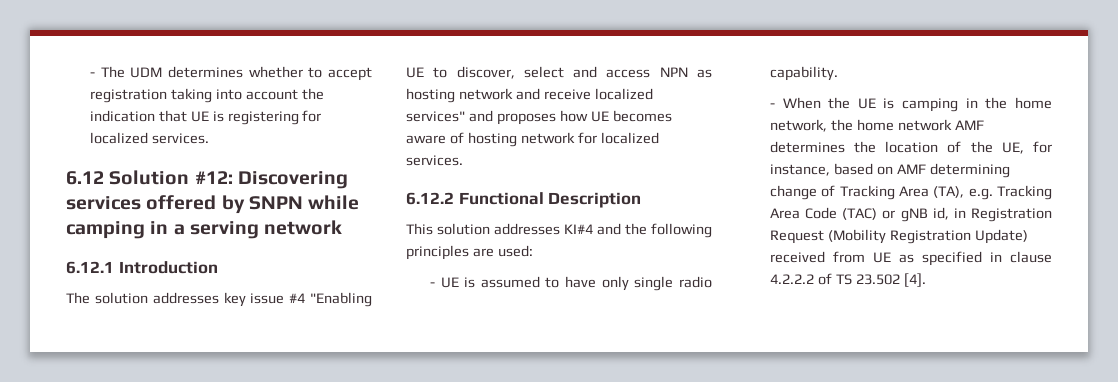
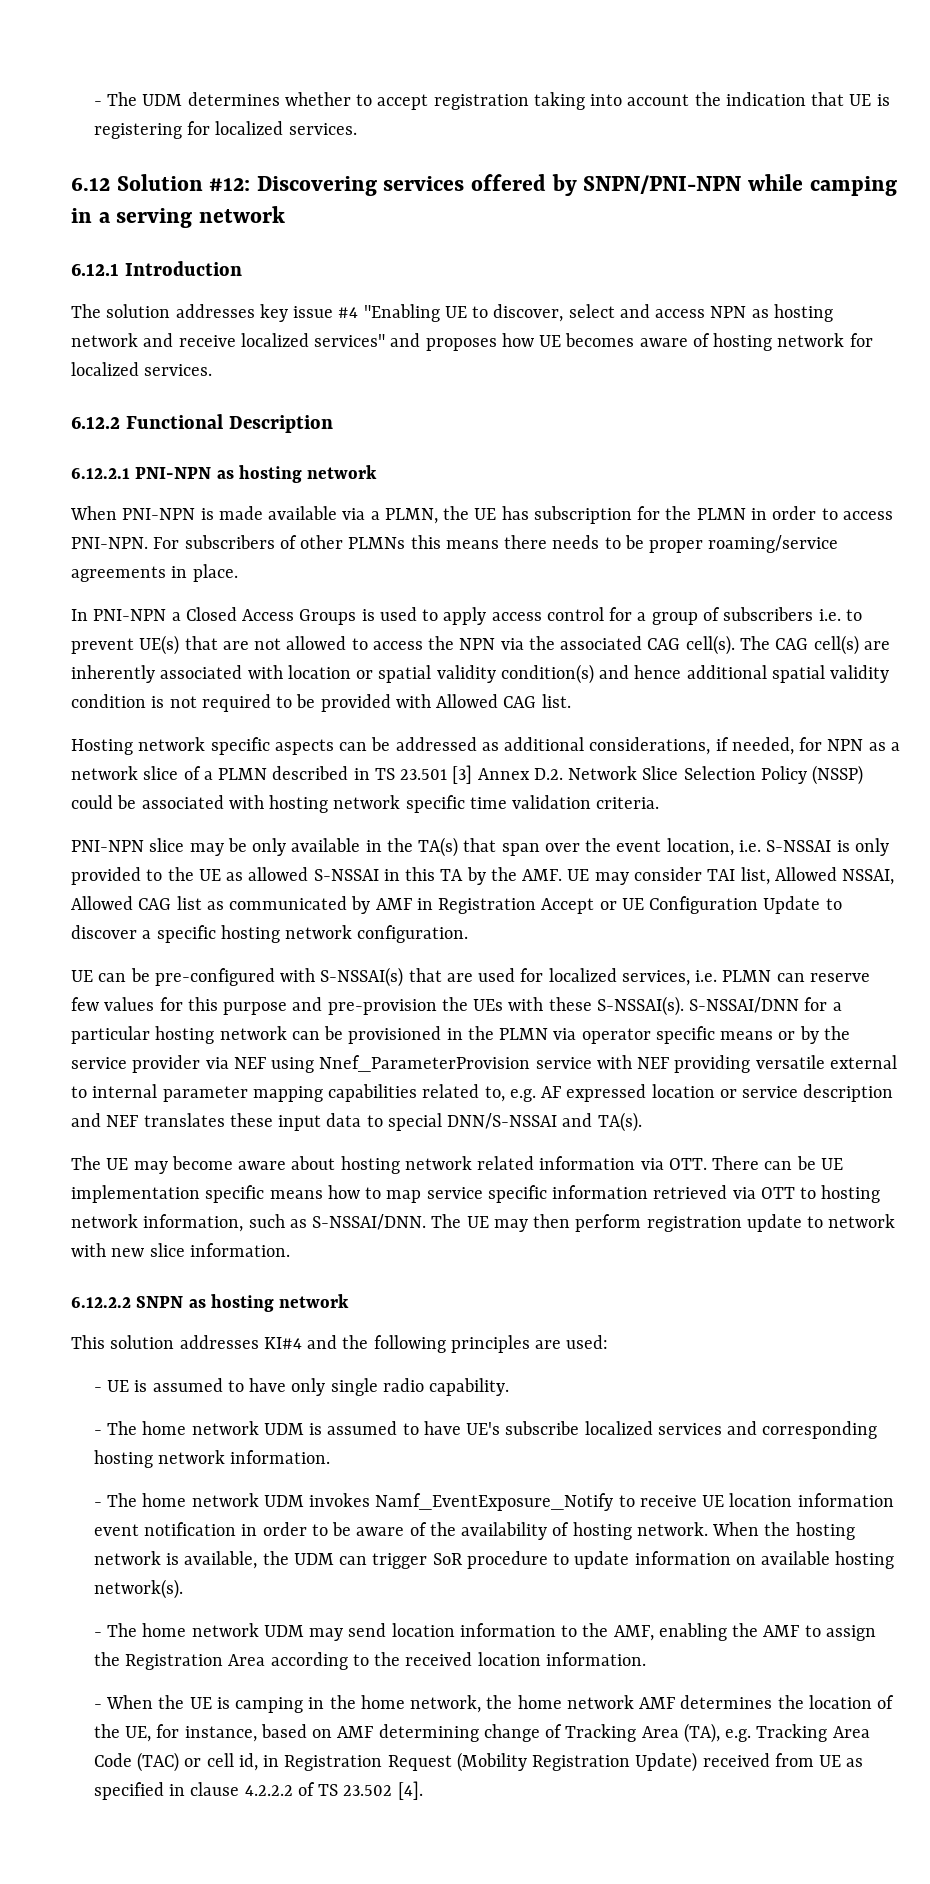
[248,196,303,210] SNPN -> [583,175,742,194] SNPN/PNI-NPN
(642, 200) none -> [71,465,378,483] [70,506,893,524] [71,535,839,553] [71,564,238,582] [71,607,862,625] [71,635,890,655] [71,664,890,684] [71,694,571,712] [71,737,900,755] [71,765,864,785] [71,795,660,813] [71,837,889,857] [71,867,895,885] [71,896,842,914] [71,925,469,943] [71,967,870,987] [71,996,842,1016] [71,1026,850,1044] [71,1055,897,1073] [71,1084,894,1102] [71,1112,642,1132] [71,1156,843,1174] [71,1185,881,1203] [71,1214,896,1232] [71,1243,290,1257] [71,1294,350,1312] // 6.12.2.1 PNI-NPN as hosting network // When PNI-NPN is made available via a PLMN, the UE has subscription for the PLMN in order to access PNI-NPN. For subscribers of other PLMNs this means there needs to be proper roaming/service agreements in place. // In PNI-NPN a Closed Access Groups is used to apply access control for a group of subscribers i.e. to prevent UE(s) that are not allowed to access the NPN via the associated CAG cell(s). The CAG cell(s) are inherently associated with location or spatial validity condition(s) and hence additional spatial validity condition is not required to be provided with Allowed CAG list. // Hosting network specific aspects can be addressed as additional considerations, if needed, for NPN as a network slice of a PLMN described in TS 23.501 [3] Annex D.2. Network Slice Selection Policy (NSSP) could be associated with hosting network specific time validation criteria. // PNI-NPN slice may be only available in the TA(s) that span over the event location, i.e. S-NSSAI is only provided to the UE as allowed S-NSSAI in this TA by the AMF. UE may consider TAI list, Allowed NSSAI, Allowed CAG list as communicated by AMF in Registration Accept or UE Configuration Update to discover a specific hosting network configuration. // UE can be pre-configured with S-NSSAI(s) that are used for localized services, i.e. PLMN can reserve few values for this purpose and pre-provision the UEs with these S-NSSAI(s). S-NSSAI/DNN for a particular hosting network can be provisioned in the PLMN via operator specific means or by the service provider via NEF using Nnef_ParameterProvision service with NEF providing versatile external to internal parameter mapping capabilities related to, e.g. AF expressed location or service description and NEF translates these input data to special DNN/S-NSSAI and TA(s). // The UE may become aware about hosting network related information via OTT. There can be UE implementation specific means how to map service specific information retrieved via OTT to hosting network information, such as S-NSSAI/DNN. The UE may then perform registration update to network with new slice information. // 6.12.2.2 SNPN as hosting network
(838, 73) none -> [93,1421,878,1439] [93,1450,331,1468] [93,1493,894,1511] [93,1522,855,1540] [93,1551,895,1569] [93,1579,183,1599] [93,1623,876,1641] [93,1652,646,1670] // - The home network UDM is assumed to have UE's subscribe localized services and corresponding hosting network information. // - The home network UDM invokes Namf_EventExposure_Notify to receive UE location information event notification in order to be aware of the availability of hosting network. When the hosting network is available, the UDM can trigger SoR procedure to update information on available hosting network(s). // - The home network UDM may send location information to the AMF, enabling the AMF to assign the Registration Area according to the received location information.
[900,208,928,222] gNB -> [206,1753,234,1767] cell

